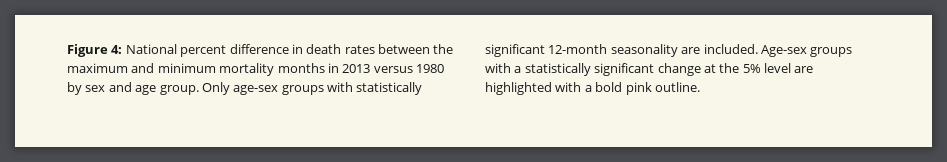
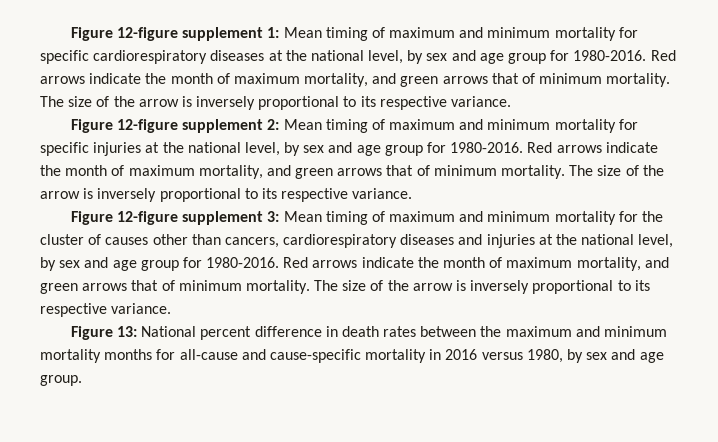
[67,44,123,57] Figure 4: -> [70,27,638,41] [40,50,676,64] [40,73,671,87] [40,96,512,110] [70,119,638,133] [40,142,658,156] [40,165,664,179] [40,188,413,202] [70,211,664,225] [40,234,674,248] [40,257,669,271] [40,280,650,294] [40,303,172,317] [70,326,137,340] Figure 12-figure supplement 1: Mean timing of maximum and minimum mortality for specific cardiorespiratory diseases at the national level, by sex and age group for 1980-2016. Red arrows indicate the month of maximum mortality, and green arrows that of minimum mortality. The size of the arrow is inversely proportional to its respective variance. // Figure 12-figure supplement 2: Mean timing of maximum and minimum mortality for specific injuries at the national level, by sex and age group for 1980-2016. Red arrows indicate the month of maximum mortality, and green arrows that of minimum mortality. The size of the arrow is inversely proportional to its respective variance. // Figure 12-figure supplement 3: Mean timing of maximum and minimum mortality for the cluster of causes other than cancers, cardiorespiratory diseases and injuries at the national level, by sex and age group for 1980-2016. Red arrows indicate the month of maximum mortality, and green arrows that of minimum mortality. The size of the arrow is inversely proportional to its respective variance. // Figure 13:
[327,63,444,73] in 2013 versus 1980 -> [156,349,563,363] for all-cause and cause-specific mortality in 2016 versus 1980,
[201,82,423,95] [485,44,853,57] [485,63,814,76] [485,82,700,95] Only age-sex groups with statistically significant 12-month seasonality are included. Age-sex groups with a statistically significant change at the 5% level are highlighted with a bold pink outline. -> (82, 380) none

